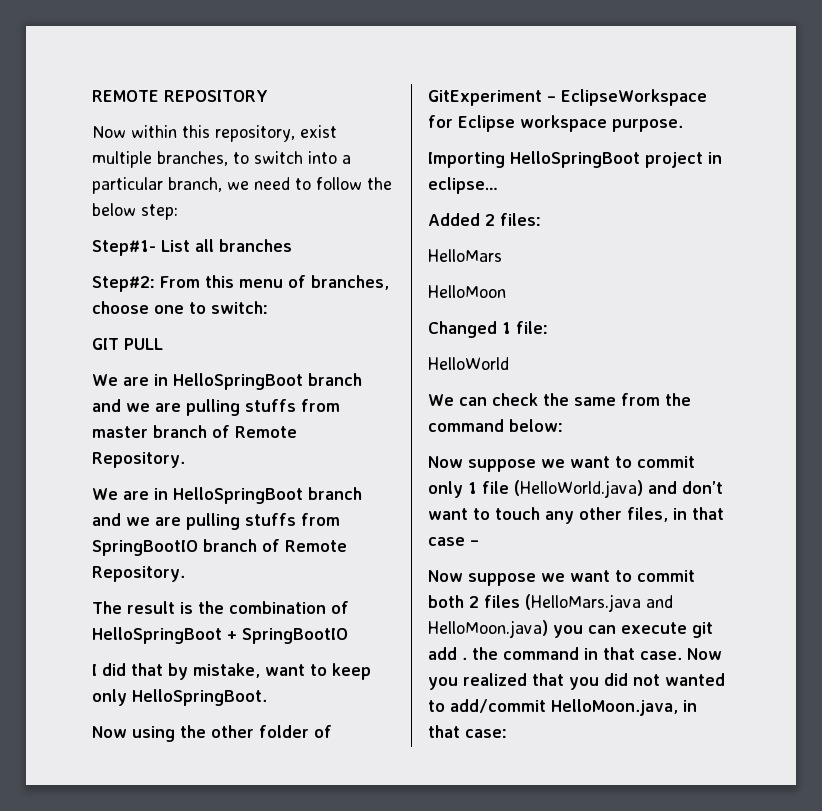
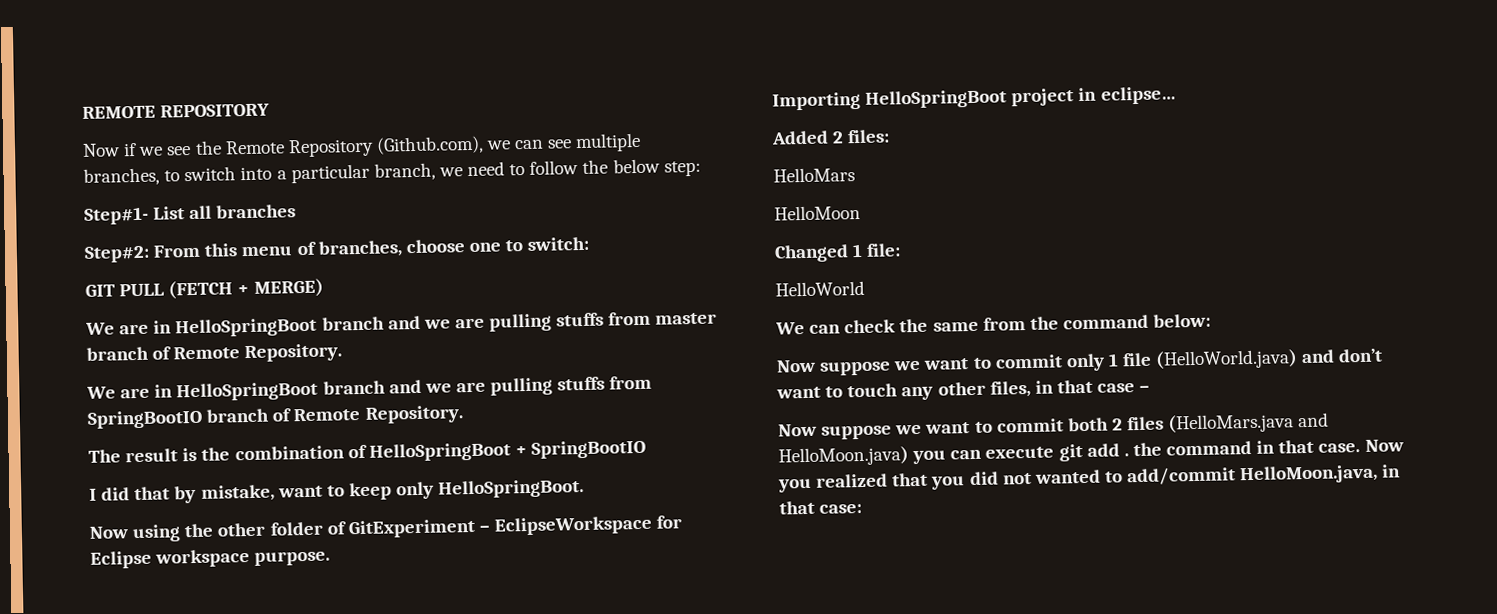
[131,125,337,142] within this repository, exist -> [123,135,573,158] if we see the Remote Repository (Github.com), we can see
(163, 344) none -> [168,278,324,300] (FETCH + MERGE)

